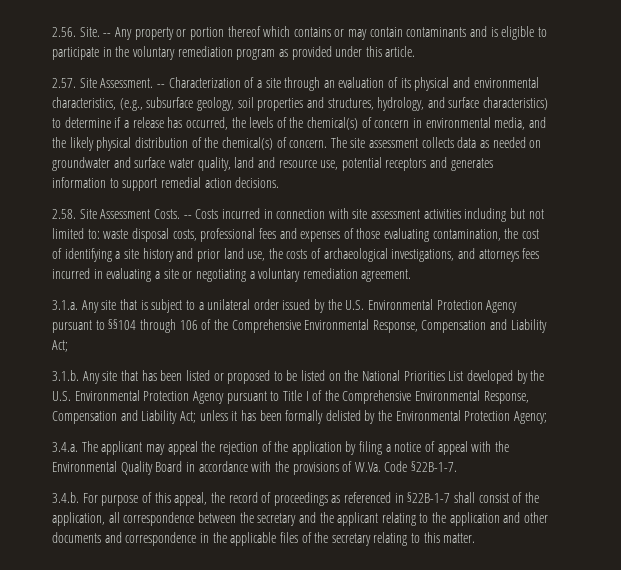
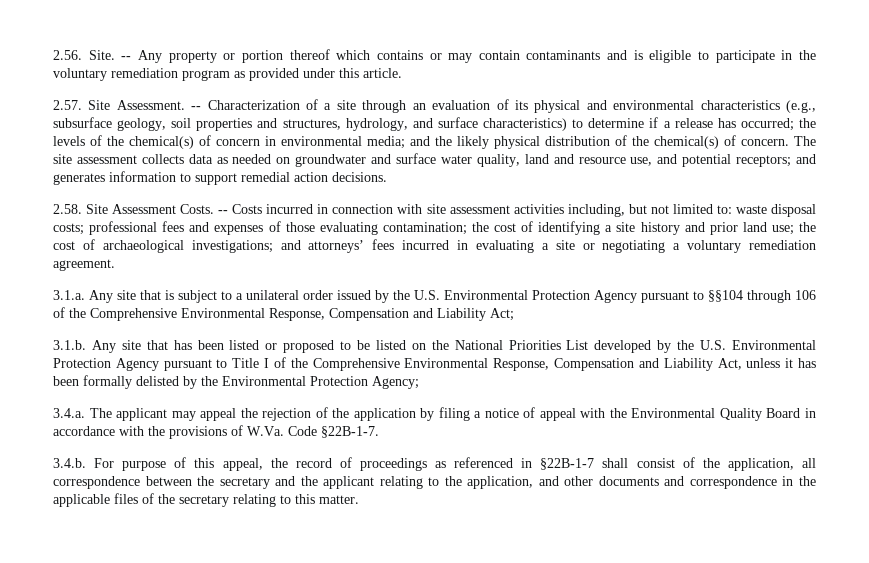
[52,97,116,110] characteristics, -> [700,100,780,110] characteristics
[185,117,228,130] occurred, -> [740,118,794,131] occurred;
[494,117,526,130] media, -> [367,136,405,149] media;
[341,157,427,171] potential receptors -> [657,154,792,167] and potential receptors;
[464,208,507,222] including -> [567,204,625,217] including,
[172,229,197,241] costs, -> [53,223,84,235] costs;
[432,229,501,241] contamination, -> [382,222,467,235] contamination;
[247,248,519,262] use, the costs of archaeological investigations, and attorneys -> [771,222,817,235] [53,239,365,253] use; the cost of archaeological investigations; and attorneys’
[179,411,196,423] Act; -> [717,358,742,370] Act,
[449,512,500,526] application -> [467,476,534,489] application,

